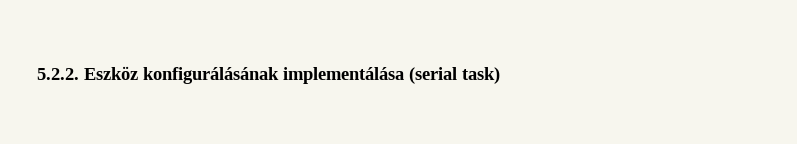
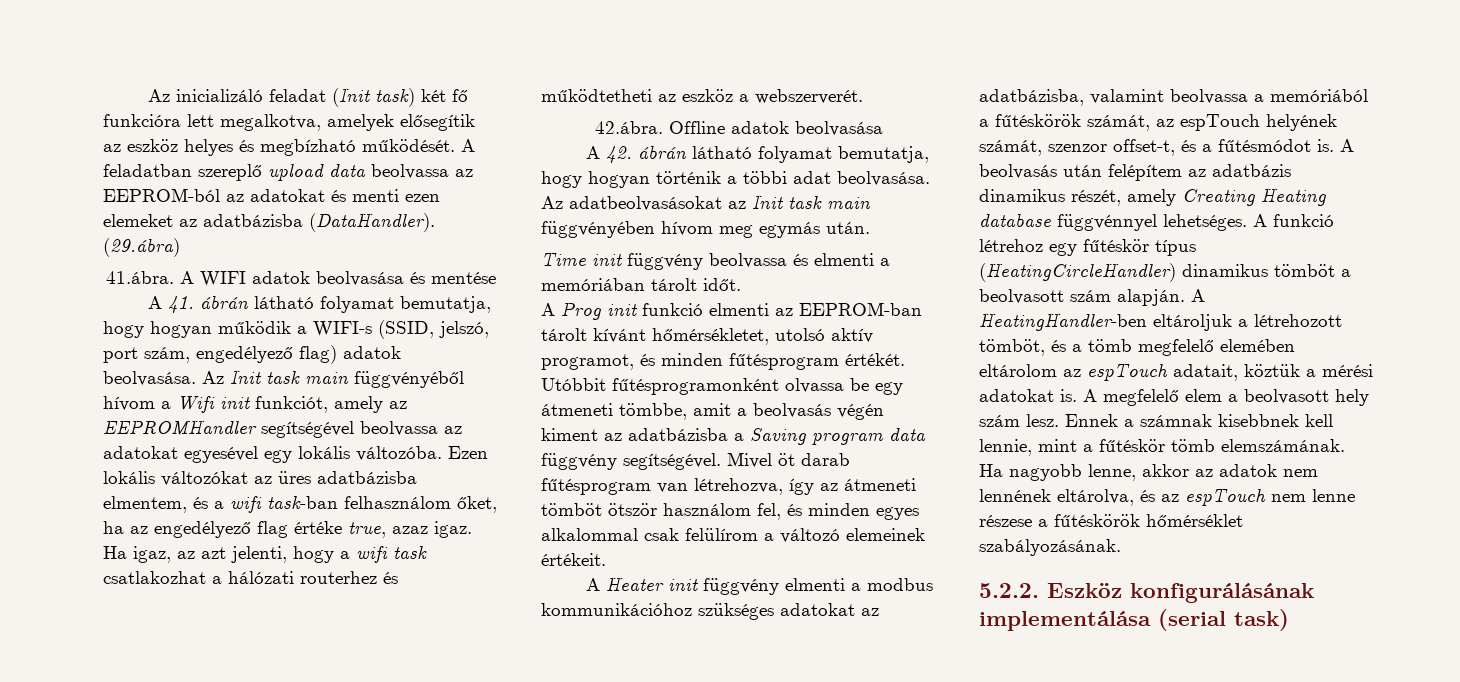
(37, 74) none -> [148,88,469,107] [103,114,475,131] [103,139,475,156] [103,164,473,181] [103,188,440,202] [103,213,435,232] [103,238,180,257] [105,271,496,287] [148,295,492,313] [103,320,489,339] [103,345,401,364] [103,370,464,388] [103,396,407,413] [103,420,462,438] [103,446,488,463] [103,471,417,486] [103,496,497,513] [103,521,472,538] [103,546,427,563] [103,571,398,584] [541,89,863,104] [594,121,883,136] [586,145,930,163] [541,171,930,188] [541,195,871,211] [541,221,870,238] [541,252,890,270] [541,278,741,291] [541,302,922,320] [541,328,873,345] [541,353,905,370] [541,378,903,395] [541,403,884,420] [541,428,926,445] [541,452,850,470] [541,478,916,495] [541,503,919,520] [541,528,925,543] [541,553,606,566] [586,577,934,595] [541,603,879,620] [979,89,1368,106] [979,114,1337,131] [979,139,1354,156] [979,164,1291,181] [979,188,1327,206] [979,213,1334,231] [979,239,1196,256] [979,263,1351,282] [979,289,1205,306] [979,313,1342,331] [979,339,1295,356] [979,363,1373,381] [979,389,1369,406] [979,414,1333,427] [979,439,1345,456] [979,464,1318,481] [979,488,1355,506] [979,514,1243,527] [979,539,1121,556] Az inicializáló feladat (Init task) két fő funkcióra lett megalkotva, amelyek elősegítik az eszköz helyes és megbízható működését. A feladatban szereplő upload data beolvassa az EEPROM-ból az adatokat és menti ezen elemeket az adatbázisba (DataHandler). (29.ábra) // 41.ábra. A WIFI adatok beolvasása és mentése // A 41. ábrán látható folyamat bemutatja, hogy hogyan működik a WIFI-s (SSID, jelszó, port szám, engedélyező flag) adatok beolvasása. Az Init task main függvényéből hívom a Wifi init funkciót, amely az EEPROMHandler segítségével beolvassa az adatokat egyesével egy lokális változóba. Ezen lokális változókat az üres adatbázisba elmentem, és a wifi task-ban felhasználom őket, ha az engedélyező flag értéke true, azaz igaz. Ha igaz, az azt jelenti, hogy a wifi task csatlakozhat a hálózati routerhez és működtetheti az eszköz a webszerverét. // 42.ábra. Offline adatok beolvasása // A 42. ábrán látható folyamat bemutatja, hogy hogyan történik a többi adat beolvasása. Az adatbeolvasásokat az Init task main függvényében hívom meg egymás után. // Time init függvény beolvassa és elmenti a memóriában tárolt időt. // A Prog init funkció elmenti az EEPROM-ban tárolt kívánt hőmérsékletet, utolsó aktív programot, és minden fűtésprogram értékét. Utóbbit fűtésprogramonként olvassa be egy átmeneti tömbbe, amit a beolvasás végén kiment az adatbázisba a Saving program data függvény segítségével. Mivel öt darab fűtésprogram van létrehozva, így az átmeneti tömböt ötször használom fel, és minden egyes alkalommal csak felülírom a változó elemeinek értékeit. // A Heater init függvény elmenti a modbus kommunikációhoz szükséges adatokat az adatbázisba, valamint beolvassa a memóriából a fűtéskörök számát, az espTouch helyének számát, szenzor offset-t, és a fűtésmódot is. A beolvasás után felépítem az adatbázis dinamikus részét, amely Creating Heating database függvénnyel lehetséges. A funkció létrehoz egy fűtéskör típus (HeatingCircleHandler) dinamikus tömböt a beolvasott szám alapján. A HeatingHandler-ben eltároljuk a létrehozott tömböt, és a tömb megfelelő elemében eltárolom az espTouch adatait, köztük a mérési adatokat is. A megfelelő elem a beolvasott hely szám lesz. Ennek a számnak kisebbnek kell lennie, mint a fűtéskör tömb elemszámának. Ha nagyobb lenne, akkor az adatok nem lennének eltárolva, és az espTouch nem lenne részese a fűtéskörök hőmérséklet szabályozásának. //

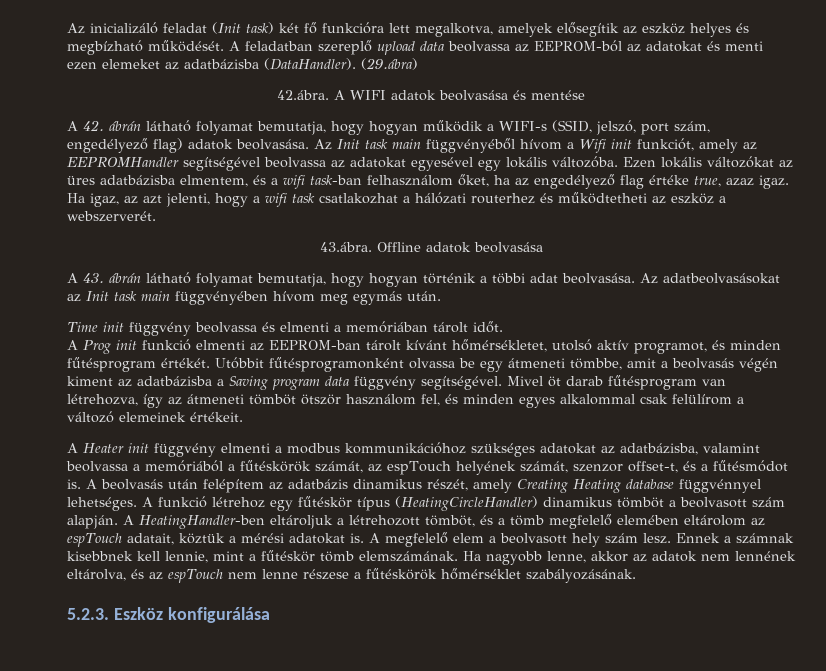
[105,271,174,284] 41.ábra. -> [277,90,329,100] 42.ábra.
[168,296,195,313] 41. -> [83,120,104,131] 42.
[594,121,663,134] 42.ábra. -> [319,242,372,252] 43.ábra.
[606,146,633,163] 42. -> [83,273,104,283] 43.
[979,583,1314,603] [979,609,1289,631] 5.2.2. Eszköz konfigurálásának implementálása (serial task) -> [67,607,270,623] 5.2.3. Eszköz konfigurálása

